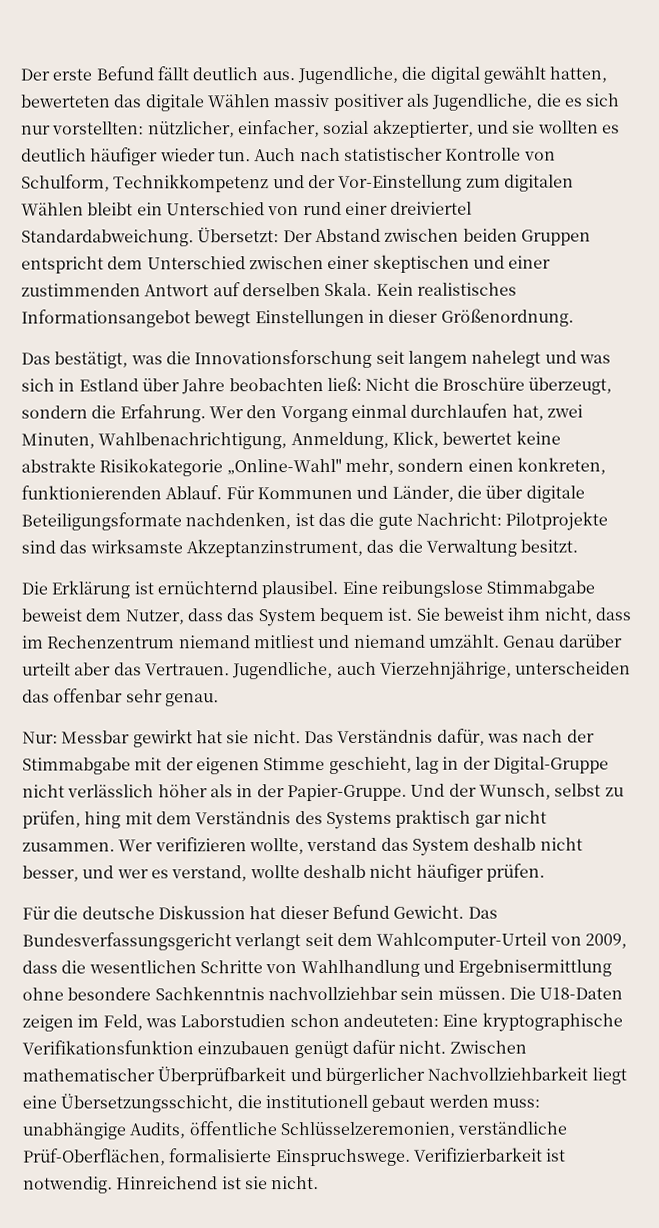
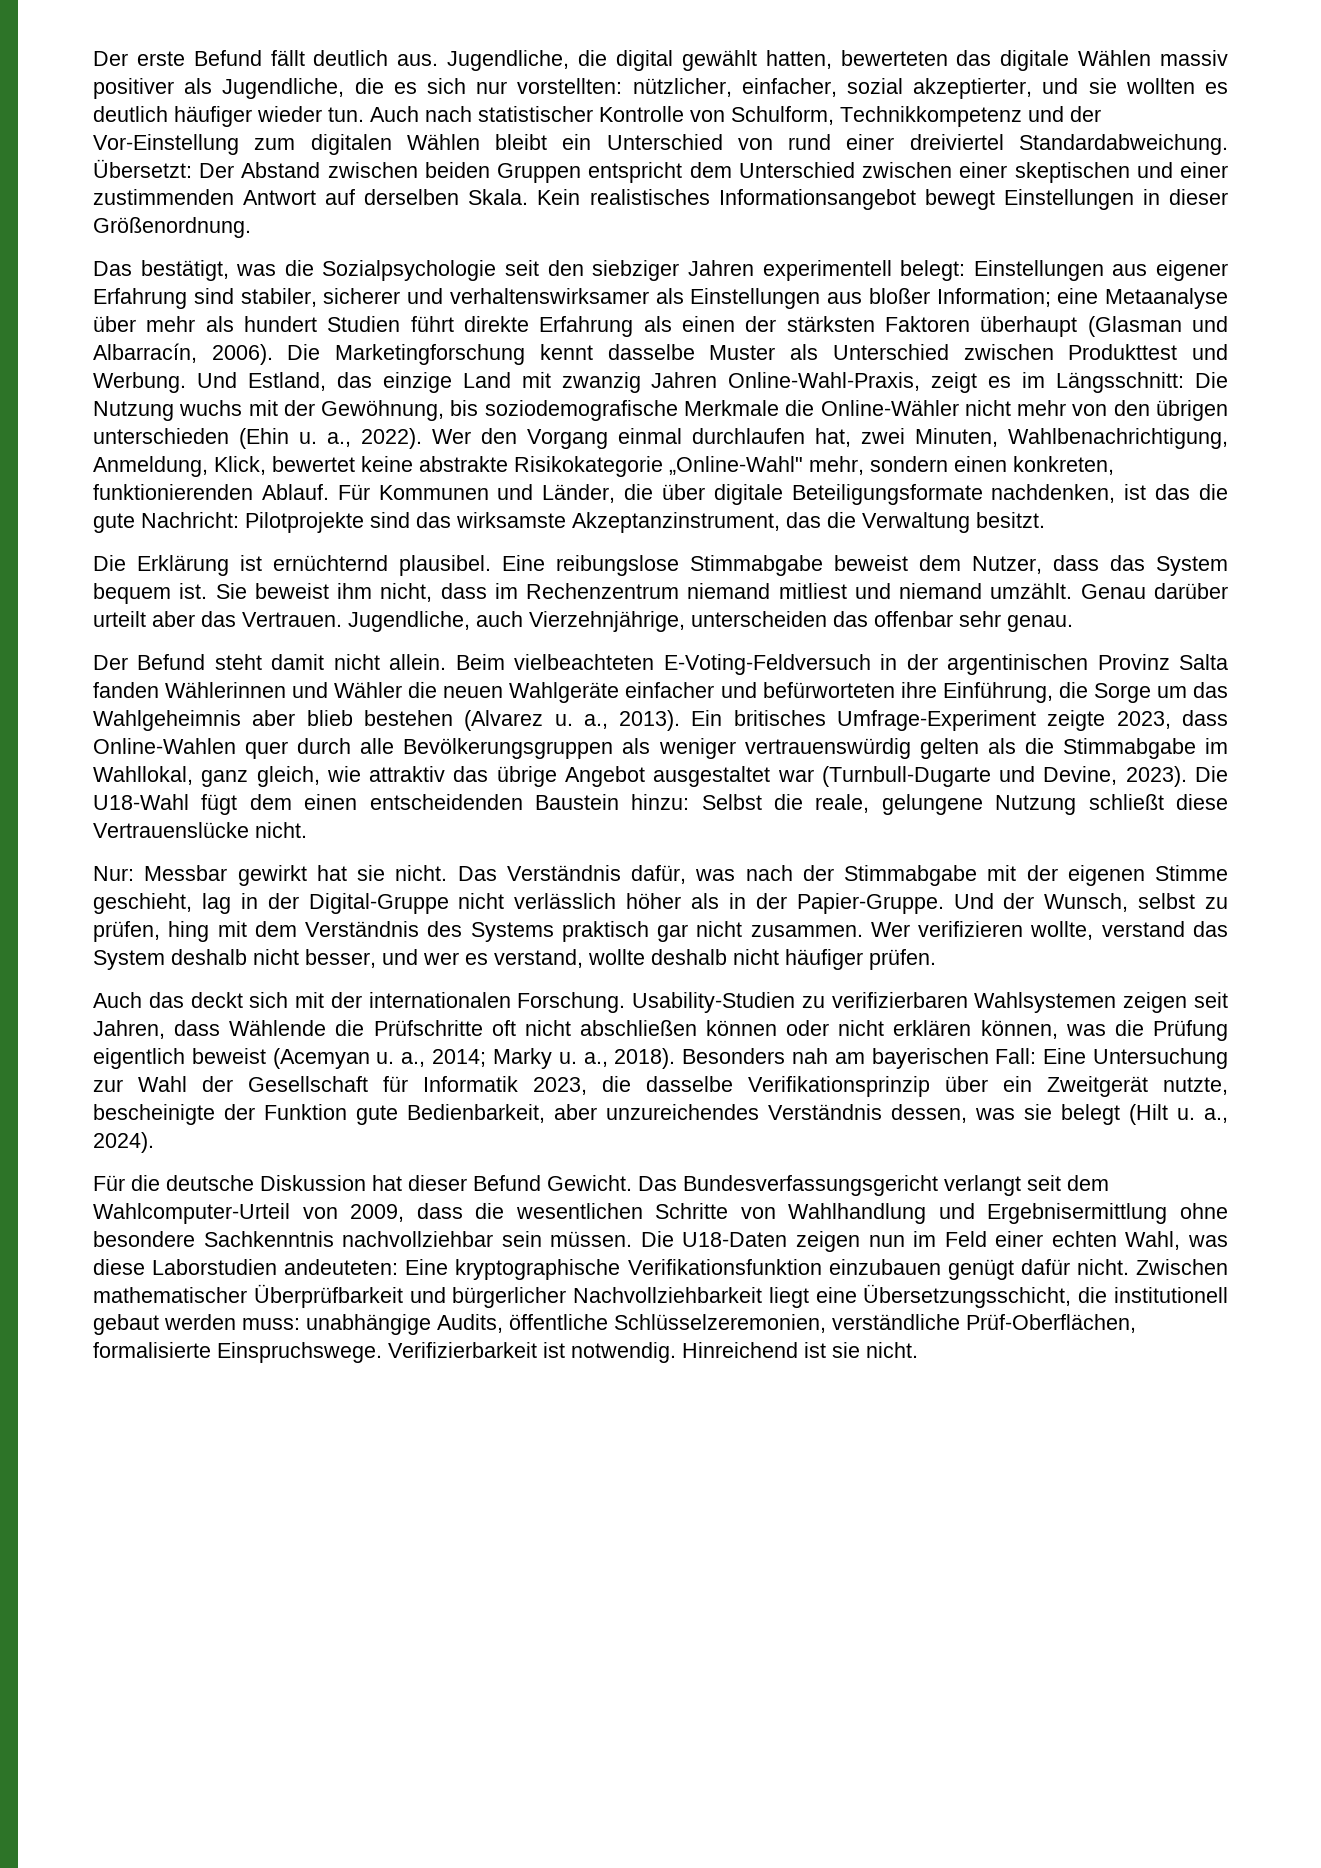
[194,349,611,369] [21,376,613,395] [21,404,206,423] Innovationsforschung seit langem nahelegt und was sich in Estland über Jahre beobachten ließ: Nicht die Broschüre überzeugt, sondern die Erfahrung. -> [322,260,1229,281] [93,288,1228,309] [93,316,1229,337] [93,343,1229,365] [93,372,1228,393] [93,400,1229,421] [93,428,422,449] Sozialpsychologie seit den siebziger Jahren experimentell belegt: Einstellungen aus eigener Erfahrung sind stabiler, sicherer und verhaltenswirksamer als Einstellungen aus bloßer Information; eine Metaanalyse über mehr als hundert Studien führt direkte Erfahrung als einen der stärksten Faktoren überhaupt (Glasman und Albarracín, 2006). Die Marketingforschung kennt dasselbe Muster als Unterschied zwischen Produkttest und Werbung. Und Estland, das einzige Land mit zwanzig Jahren Online-Wahl-Praxis, zeigt es im Längsschnitt: Die Nutzung wuchs mit der Gewöhnung, bis soziodemografische Merkmale die Online-Wähler nicht mehr von den übrigen unterschieden (Ehin u. a., 2022).
(219, 700) none -> [93,654,1228,675] [93,682,1229,703] [93,710,1228,731] [93,738,1229,759] [93,766,1228,787] [93,794,1228,815] [93,822,307,838] // Der Befund steht damit nicht allein. Beim vielbeachteten E-Voting-Feldversuch in der argentinischen Provinz Salta fanden Wählerinnen und Wähler die neuen Wahlgeräte einfacher und befürworteten ihre Einführung, die Sorge um das Wahlgeheimnis aber blieb bestehen (Alvarez u. a., 2013). Ein britisches Umfrage-Experiment zeigte 2023, dass Online-Wahlen quer durch alle Bevölkerungsgruppen als weniger vertrauenswürdig gelten als die Stimmabgabe im Wahllokal, ganz gleich, wie attraktiv das übrige Angebot ausgestaltet war (Turnbull-Dugarte und Devine, 2023). Die U18-Wahl fügt dem einen entscheidenden Baustein hinzu: Selbst die reale, gelungene Nutzung schließt diese Vertrauenslücke nicht.
(545, 872) none -> [93,992,1228,1013] [93,1020,1228,1041] [93,1048,1228,1069] [93,1076,1228,1097] [93,1104,1228,1125] [93,1132,154,1153] // Auch das deckt sich mit der internationalen Forschung. Usability-Studien zu verifizierbaren Wahlsystemen zeigen seit Jahren, dass Wählende die Prüfschritte oft nicht abschließen können oder nicht erklären können, was die Prüfung eigentlich beweist (Acemyan u. a., 2014; Marky u. a., 2018). Besonders nah am bayerischen Fall: Eine Untersuchung zur Wahl der Gesellschaft für Informatik 2023, die dasselbe Verifikationsprinzip über ein Zweitgerät nutzte, bescheinigte der Funktion gute Bedienbarkeit, aber unzureichendes Verständnis dessen, was sie belegt (Hilt u. a., 2024).
[77,1013,340,1031] im Feld, was Laborstudien schon -> [868,1231,1228,1250] [93,1259,278,1275] nun im Feld einer echten Wahl, was diese Laborstudien

